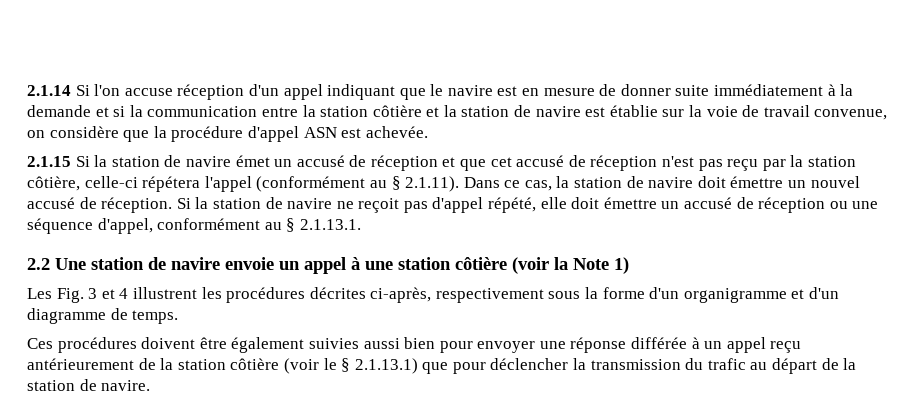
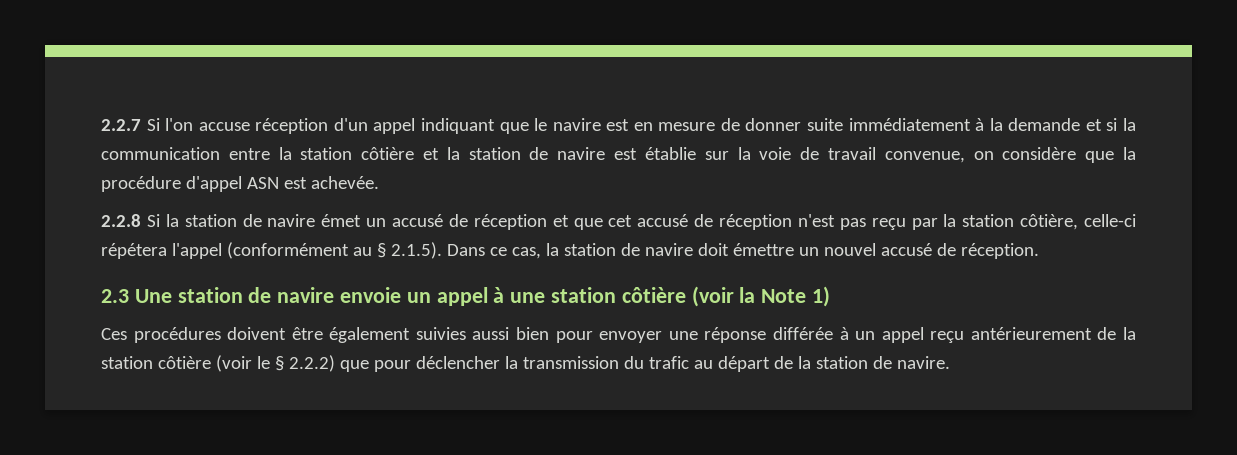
[27,85,71,96] 2.1.14 -> [101,119,141,131] 2.2.7
[27,156,71,167] 2.1.15 -> [101,214,141,227] 2.2.8
[405,176,460,192] 2.1.11). -> [390,242,442,259] 2.1.5).
[176,197,879,213] [27,218,361,234] [27,258,50,270] Si la station de navire ne reçoit pas d'appel répété, elle doit émettre un accusé de réception ou une séquence d'appel, conformément au § 2.1.13.1. // 2.2 -> [101,289,129,303] // 2.3
[27,287,840,303] [27,308,179,324] // Les Fig. 3 et 4 illustrent les procédures décrites ci-après, respectivement sous la forme d'un organigramme et d'un diagramme de temps. -> (831, 296) none
[354,358,418,374] 2.1.13.1) -> [288,355,335,372] 2.2.2)

